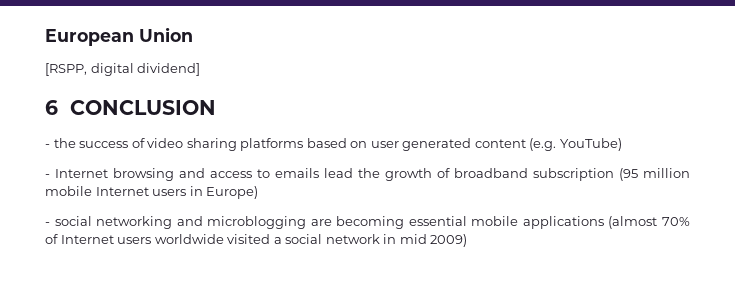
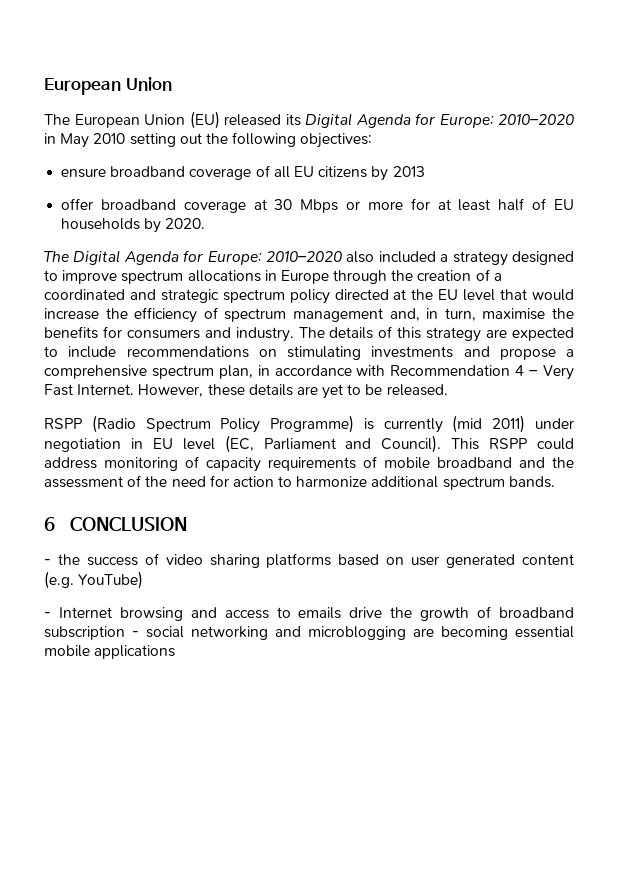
[45,63,201,76] [RSPP, digital dividend] -> [44,111,574,129] [44,132,373,148] [61,165,425,181] [61,198,575,213] [61,218,206,233] [44,250,574,266] [44,269,502,284] [44,289,574,304] [44,307,575,323] [44,326,574,342] [44,346,574,360] [44,365,575,380] [44,384,448,399] [44,415,574,433] [44,435,574,453] [44,456,574,472] [44,475,555,490] The European Union (EU) released its Digital Agenda for Europe: 2010–2020 in May 2010 setting out the following objectives: // ensure broadband coverage of all EU citizens by 2013 // offer broadband coverage at 30 Mbps or more for at least half of EU households by 2020. // The Digital Agenda for Europe: 2010–2020 also included a strategy designed to improve spectrum allocations in Europe through the creation of a coordinated and strategic spectrum policy directed at the EU level that would increase the efficiency of spectrum management and, in turn, maximise the benefits for consumers and industry. The details of this strategy are expected to include recommendations on stimulating investments and propose a comprehensive spectrum plan, in accordance with Recommendation 4 – Very Fast Internet. However, these details are yet to be released. // RSPP (Radio Spectrum Policy Programme) is currently (mid 2011) under negotiation in EU level (EC, Parliament and Council). This RSPP could address monitoring of capacity requirements of mobile broadband and the assessment of the need for action to harmonize additional spectrum bands.
[324,168,353,178] lead -> [349,607,383,618] drive
[619,168,690,181] [45,186,259,199] (95 million mobile Internet users in Europe) // -> (125, 633) none
[608,216,690,229] [45,234,468,247] (almost 70% of Internet users worldwide visited a social network in mid 2009) -> (176, 652) none

